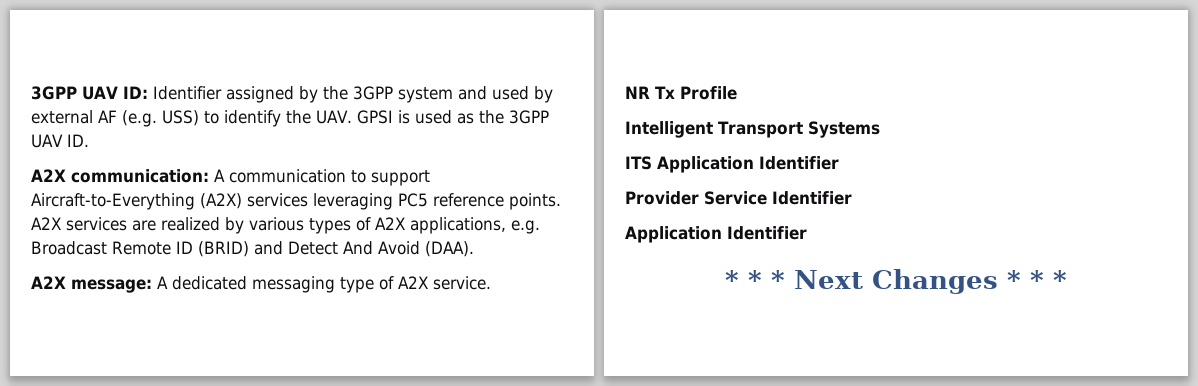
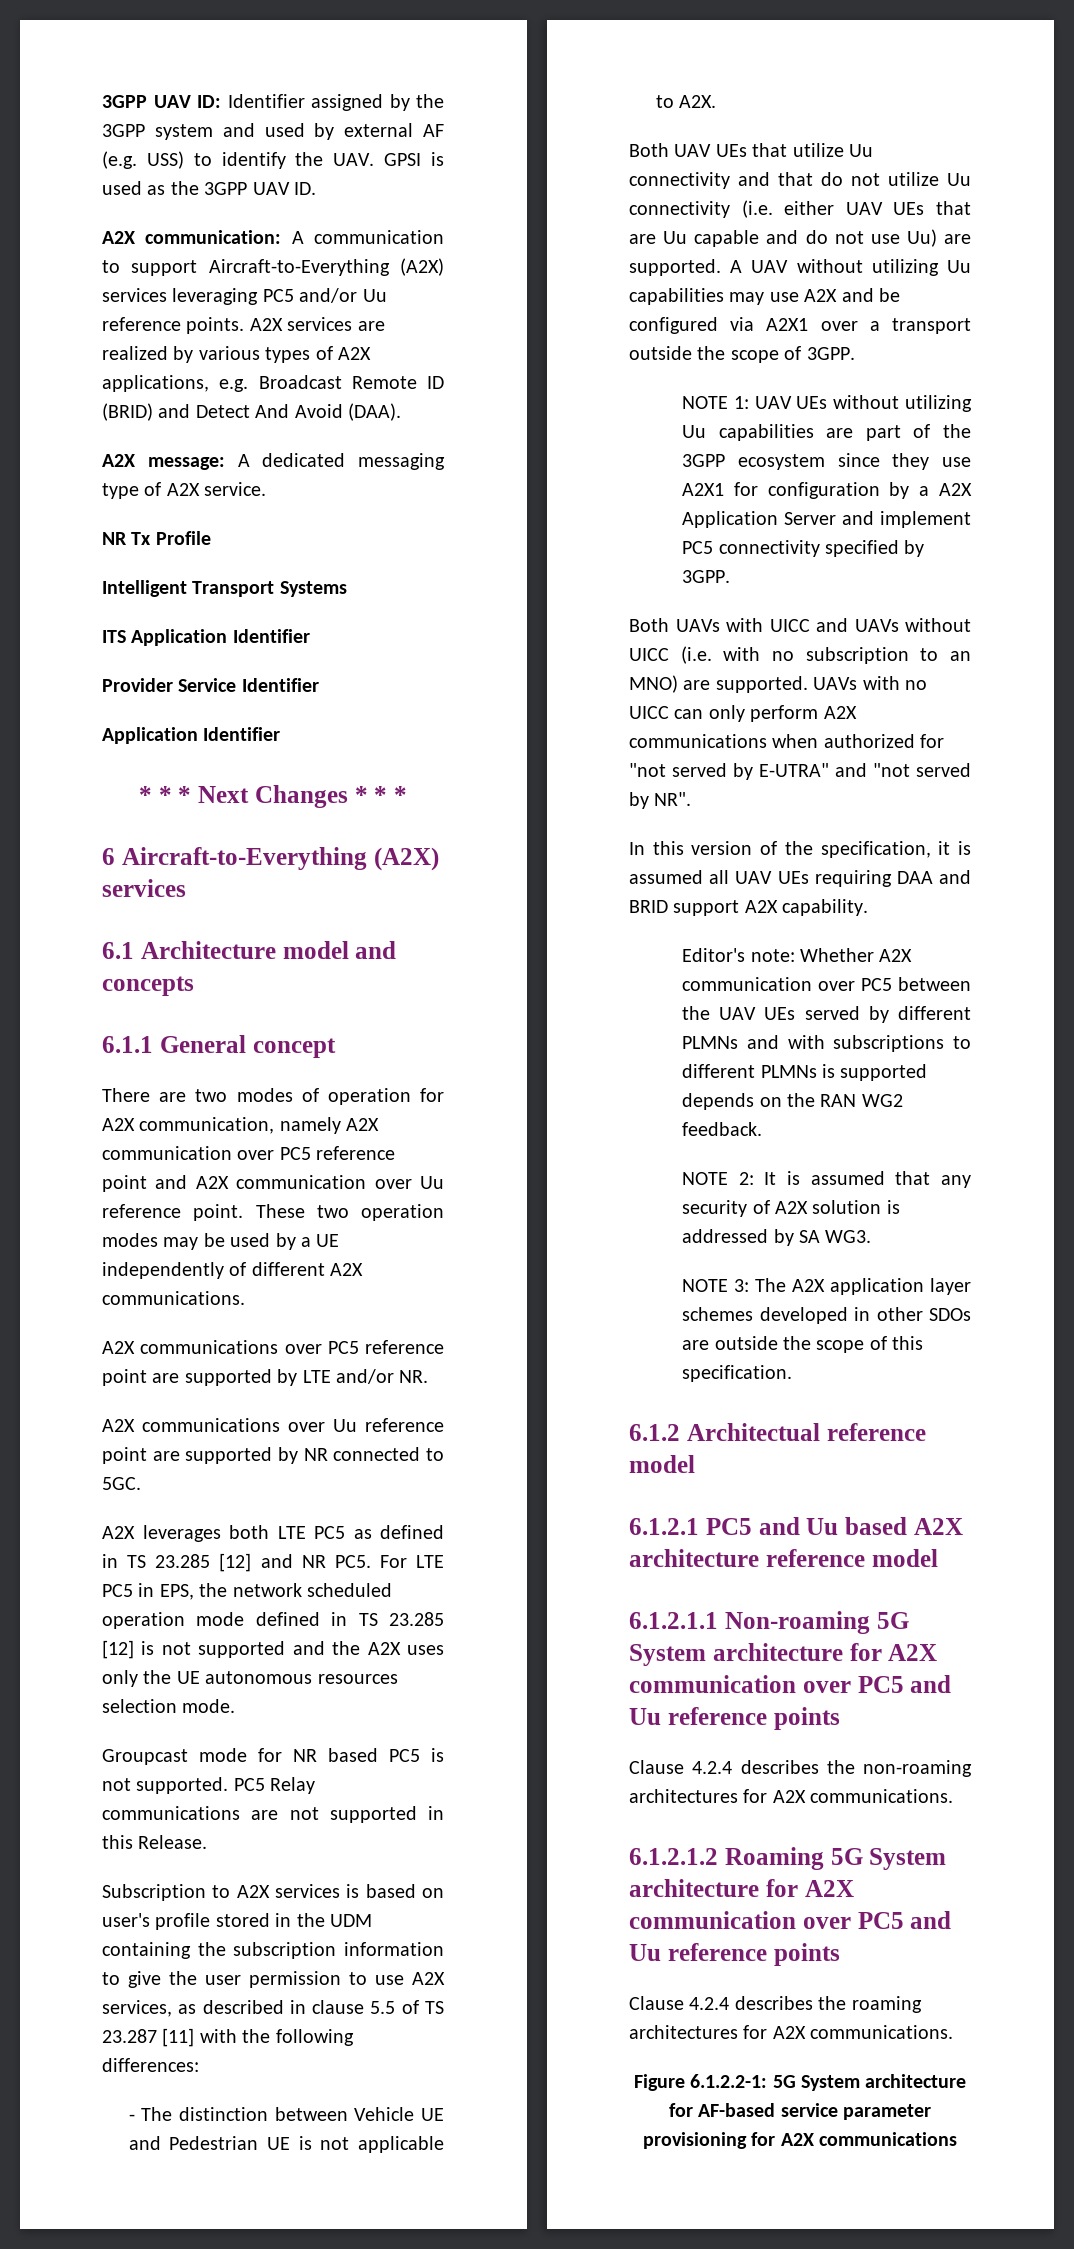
(428, 200) none -> [299,288,387,303] and/or Uu
(1067, 279) none -> [102,847,439,871] [102,879,186,897] [102,941,397,959] [102,976,194,996] [102,1035,336,1058] [102,1088,445,1105] [102,1117,380,1134] [102,1146,396,1160] [102,1175,444,1192] [102,1204,444,1221] [102,1233,340,1250] [102,1262,364,1279] [102,1291,245,1305] [102,1340,444,1354] [102,1369,429,1386] [102,1418,444,1432] [102,1447,444,1464] [102,1477,141,1490] [102,1525,444,1542] [102,1553,444,1572] [102,1583,392,1600] [102,1612,444,1629] [102,1640,444,1659] [102,1670,398,1687] [102,1699,236,1713] [102,1748,444,1765] [102,1777,316,1794] [102,1806,444,1823] [102,1835,208,1849] [102,1884,444,1901] [102,1913,372,1930] [102,1942,444,1959] [102,1971,445,1988] [102,2000,444,2017] [102,2028,354,2047] [102,2058,199,2072] [128,2107,444,2121] [128,2136,445,2153] [655,95,716,108] [629,143,873,157] [629,172,971,189] [629,200,971,218] [629,229,971,247] [629,259,971,276] [629,288,900,305] [629,317,971,334] [629,346,855,363] [682,395,972,412] [682,424,971,441] [682,453,971,470] [682,482,972,499] [682,511,971,528] [682,540,925,557] [682,570,731,583] [629,618,971,632] [629,646,971,664] [629,675,927,693] [629,705,857,722] [629,734,945,748] [629,763,971,780] [629,792,692,809] [629,841,971,858] [629,870,971,887] [629,899,869,916] [682,948,913,962] [682,977,971,991] [682,1006,971,1023] [682,1035,971,1052] [682,1064,928,1081] [682,1093,903,1110] [682,1122,763,1136] [682,1171,971,1188] [682,1200,900,1217] [682,1229,872,1246] [682,1278,971,1295] [682,1307,971,1324] [682,1336,924,1353] [682,1365,793,1382] [629,1423,926,1441] [629,1455,695,1473] [629,1517,963,1535] [629,1549,938,1567] [629,1611,909,1634] [629,1643,938,1666] [629,1675,952,1693] [629,1707,840,1730] [629,1760,972,1777] [629,1789,954,1803] [629,1847,947,1870] [629,1879,854,1897] [629,1911,952,1929] [629,1943,840,1966] [629,1996,922,2013] [629,2025,954,2039] [633,2074,967,2091] [668,2103,932,2120] [642,2132,958,2149] // 6 Aircraft-to-Everything (A2X) services // 6.1 Architecture model and concepts // 6.1.1 General concept // There are two modes of operation for A2X communication, namely A2X communication over PC5 reference point and A2X communication over Uu reference point. These two operation modes may be used by a UE independently of different A2X communications. // A2X communications over PC5 reference point are supported by LTE and/or NR. // A2X communications over Uu reference point are supported by NR connected to 5GC. // A2X leverages both LTE PC5 as defined in TS 23.285 [12] and NR PC5. For LTE PC5 in EPS, the network scheduled operation mode defined in TS 23.285 [12] is not supported and the A2X uses only the UE autonomous resources selection mode. // Groupcast mode for NR based PC5 is not supported. PC5 Relay communications are not supported in this Release. // Subscription to A2X services is based on user's profile stored in the UDM containing the subscription information to give the user permission to use A2X services, as described in clause 5.5 of TS 23.287 [11] with the following differences: // - The distinction between Vehicle UE and Pedestrian UE is not applicable to A2X. // Both UAV UEs that utilize Uu connectivity and that do not utilize Uu connectivity (i.e. either UAV UEs that are Uu capable and do not use Uu) are supported. A UAV without utilizing Uu capabilities may use A2X and be configured via A2X1 over a transport outside the scope of 3GPP. // NOTE 1: UAV UEs without utilizing Uu capabilities are part of the 3GPP ecosystem since they use A2X1 for configuration by a A2X Application Server and implement PC5 connectivity specified by 3GPP. // Both UAVs with UICC and UAVs without UICC (i.e. with no subscription to an MNO) are supported. UAVs with no UICC can only perform A2X communications when authorized for "not served by E-UTRA" and "not served by NR". // In this version of the specification, it is assumed all UAV UEs requiring DAA and BRID support A2X capability. // Editor's note: Whether A2X communication over PC5 between the UAV UEs served by different PLMNs and with subscriptions to different PLMNs is supported depends on the RAN WG2 feedback. // NOTE 2: It is assumed that any security of A2X solution is addressed by SA WG3. // NOTE 3: The A2X application layer schemes developed in other SDOs are outside the scope of this specification. // 6.1.2 Architectual reference model // 6.1.2.1 PC5 and Uu based A2X architecture reference model // 6.1.2.1.1 Non-roaming 5G System architecture for A2X communication over PC5 and Uu reference points // Clause 4.2.4 describes the non-roaming architectures for A2X communications. // 6.1.2.1.2 Roaming 5G System architecture for A2X communication over PC5 and Uu reference points // Clause 4.2.4 describes the roaming architectures for A2X communications. // Figure 6.1.2.2-1: 5G System architecture for AF-based service parameter provisioning for A2X communications

